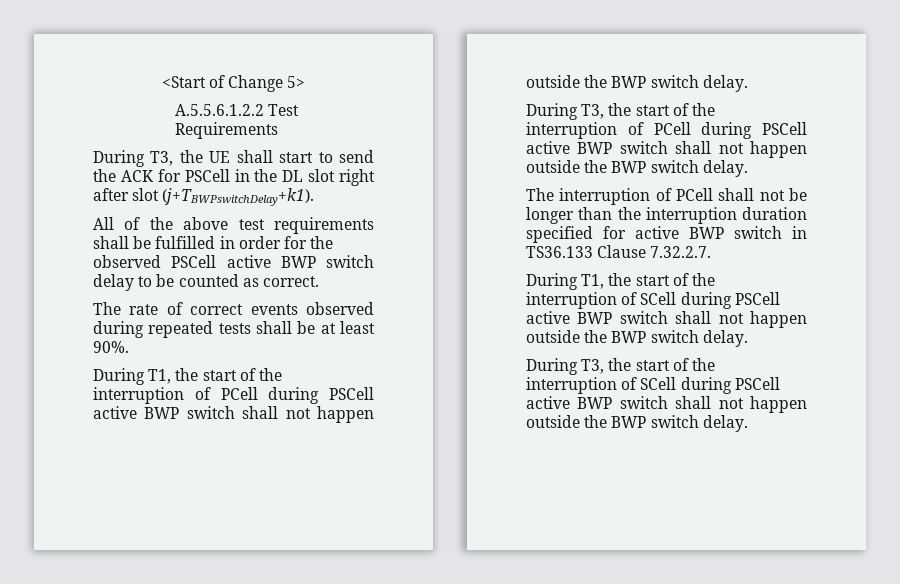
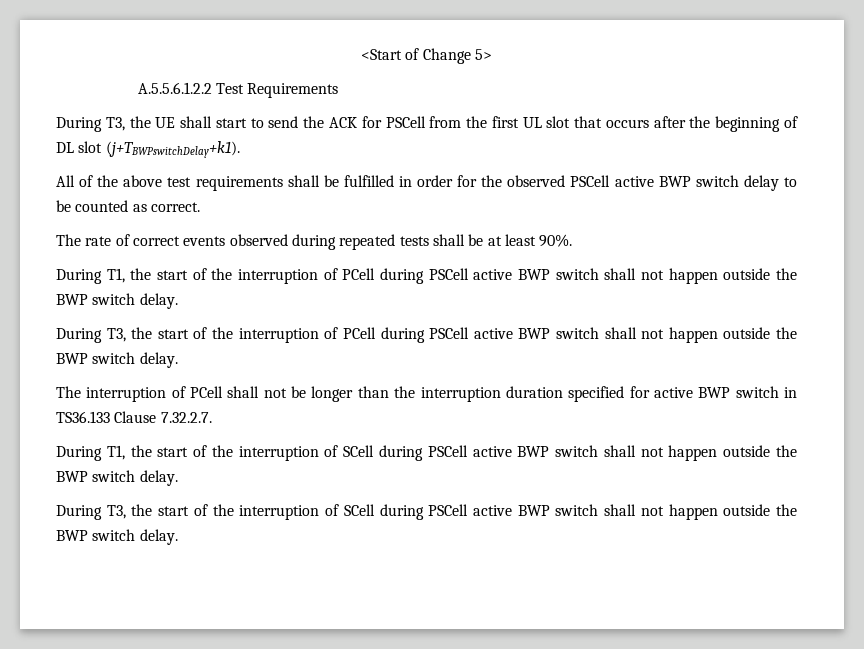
[234,169,375,186] [93,188,129,201] in the DL slot right after -> [429,116,798,132] [56,142,74,153] from the first UL slot that occurs after the beginning of DL

